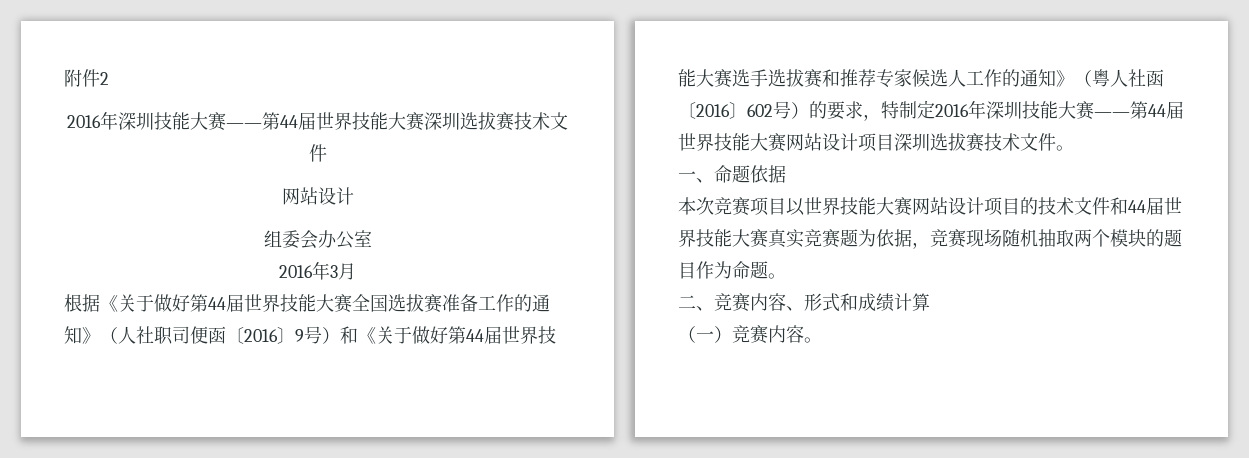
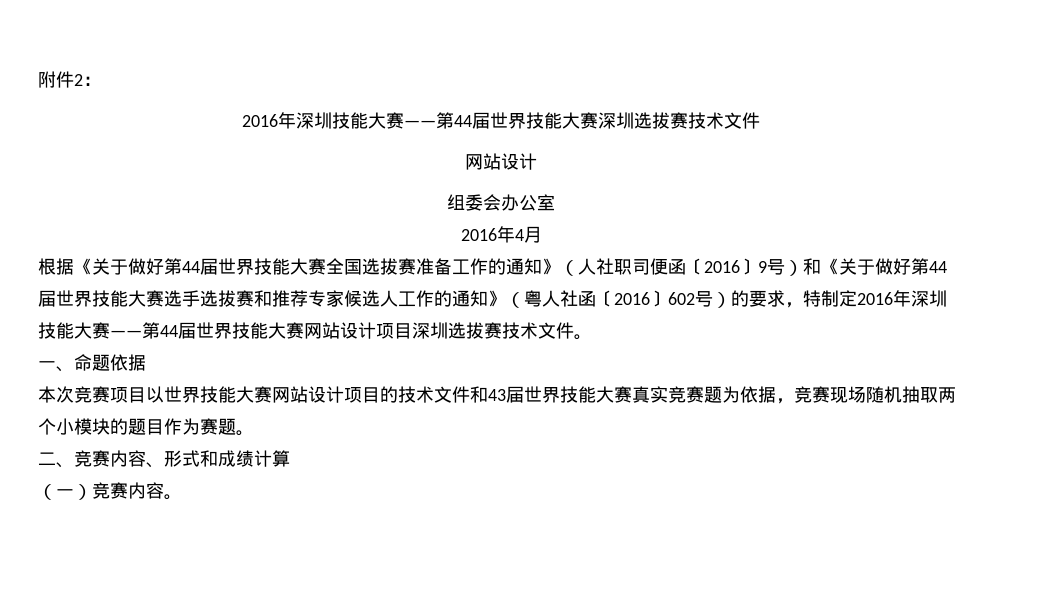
(109, 78) none -> [83,76,101,86] ：
[330,265,338,278] 3 -> [514,229,524,241] 4
[1128,200,1146,213] 44 -> [488,389,506,401] 43
(1110, 238) none -> [56,418,74,435] 小
[732,261,750,279] 命 -> [200,418,218,435] 赛

